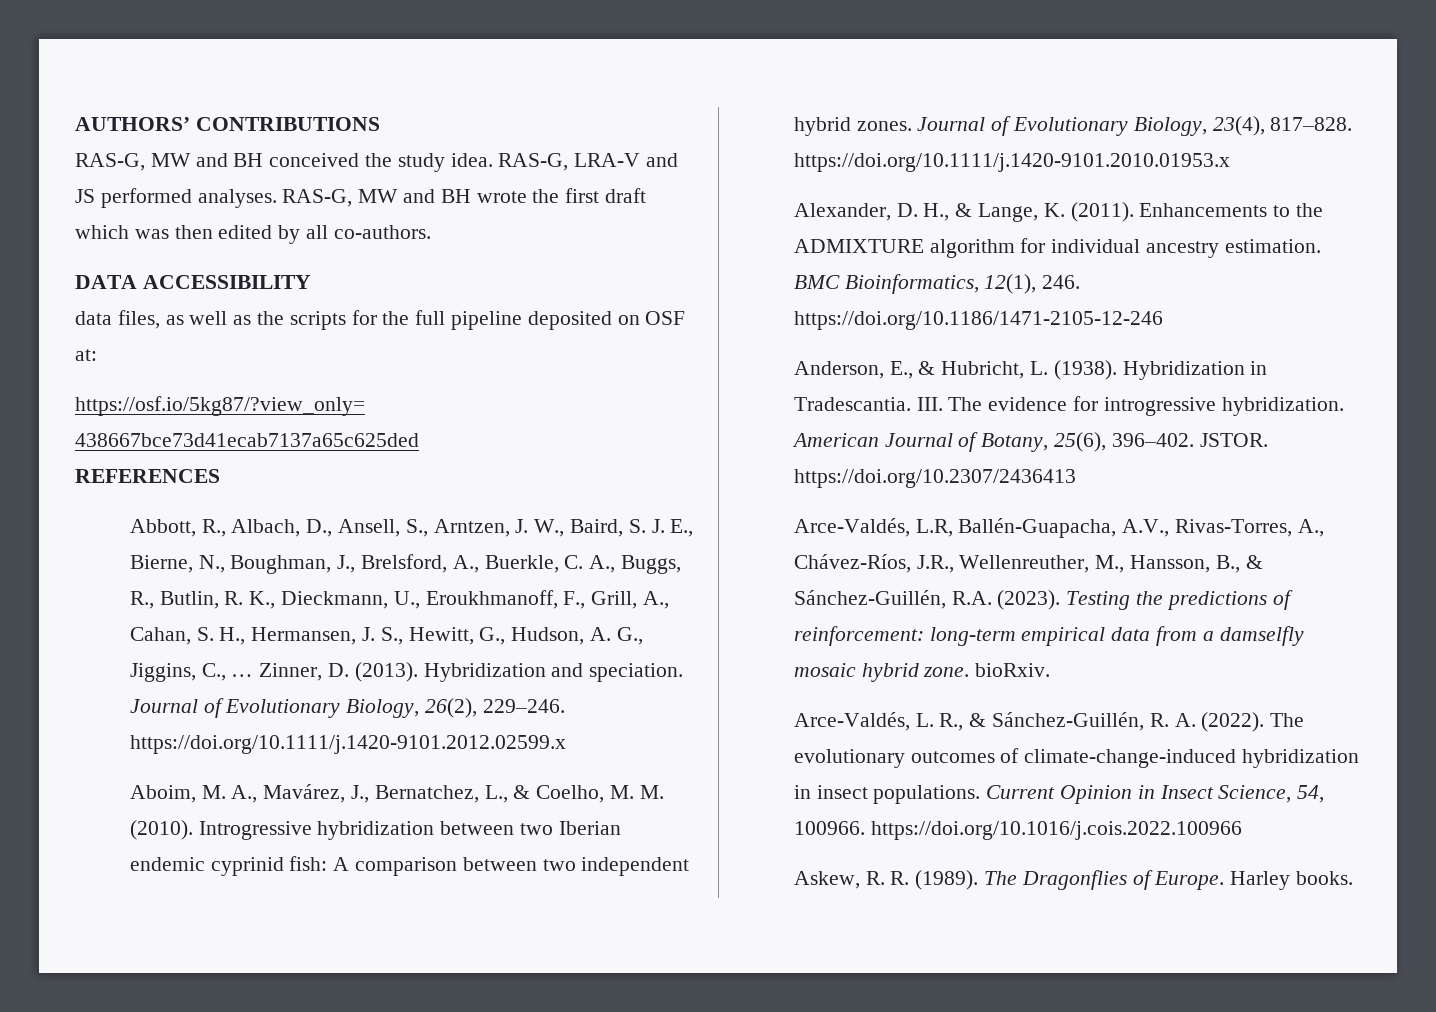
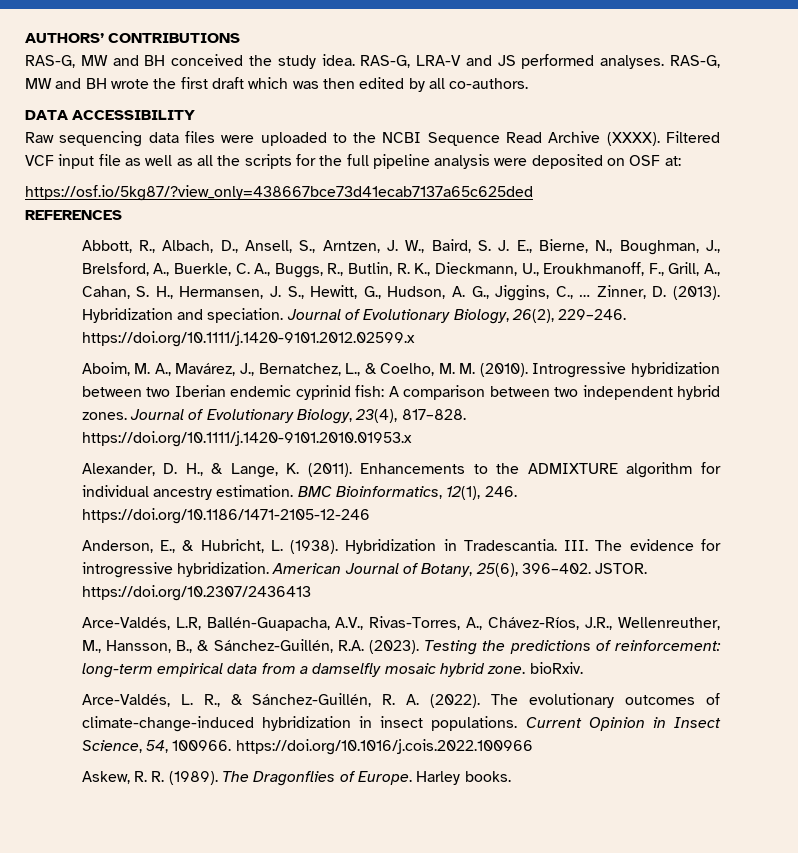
[75,310,160,329] data files, -> [25,131,720,147] [25,154,121,169] Raw sequencing data files were uploaded to the NCBI Sequence Read Archive (XXXX). Filtered VCF input file
(252, 320) none -> [196,155,213,166] all
(523, 320) none -> [434,154,528,169] analysis were

